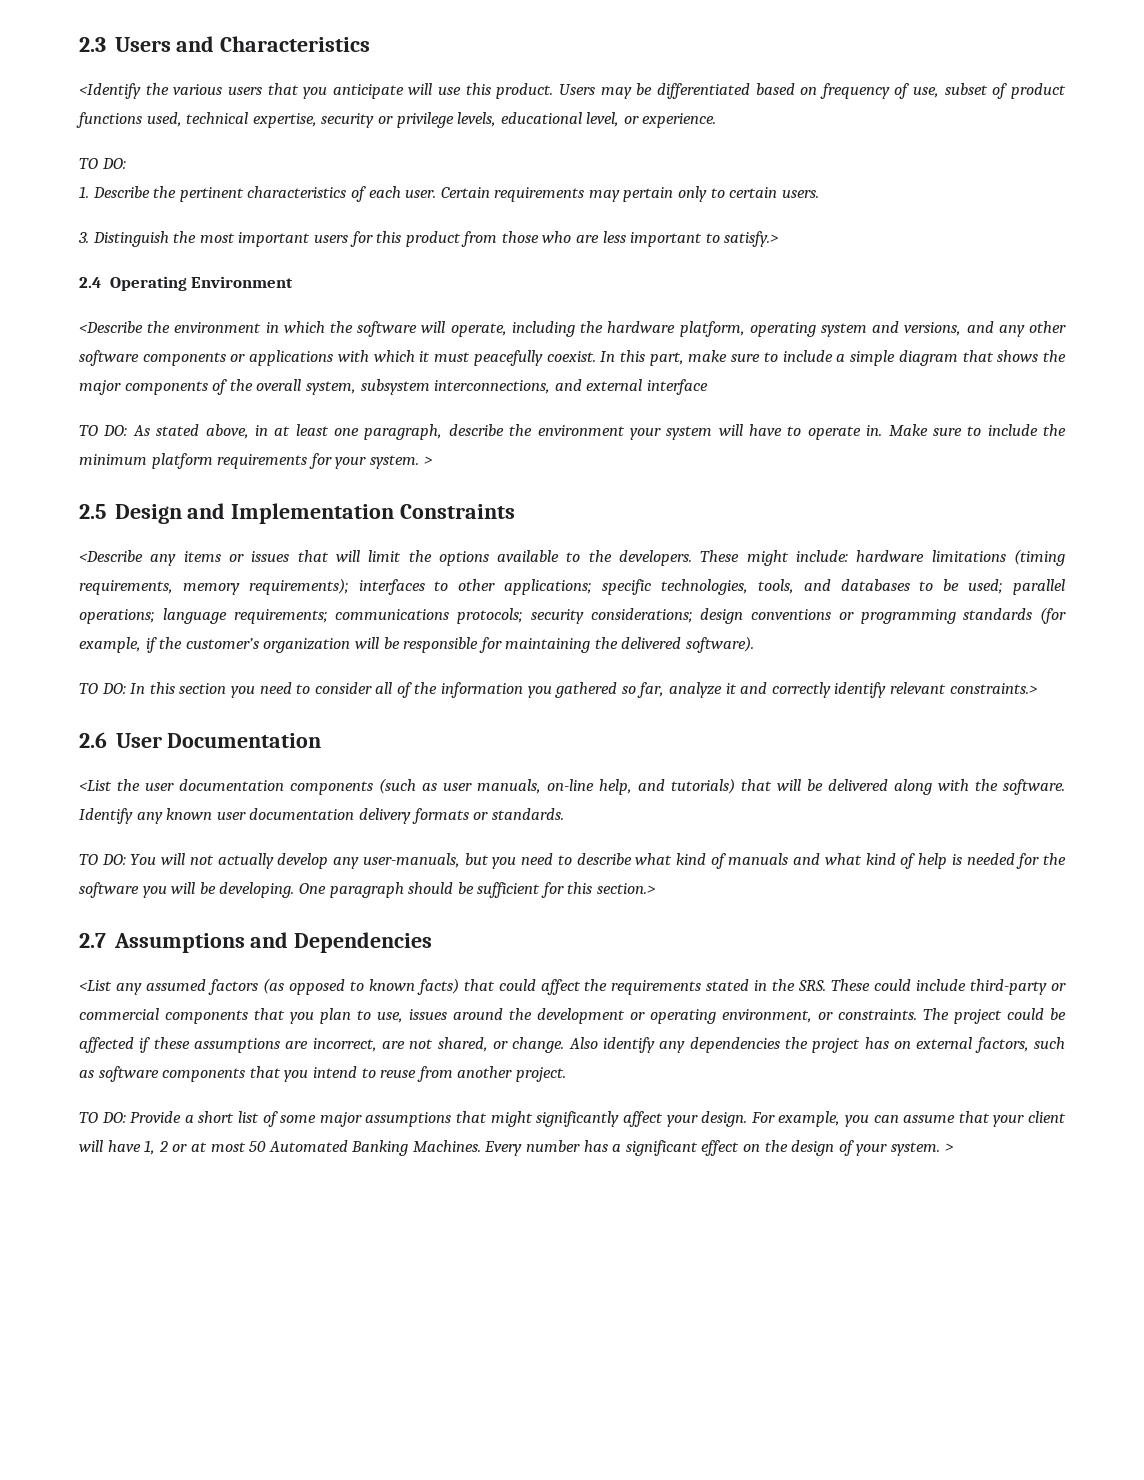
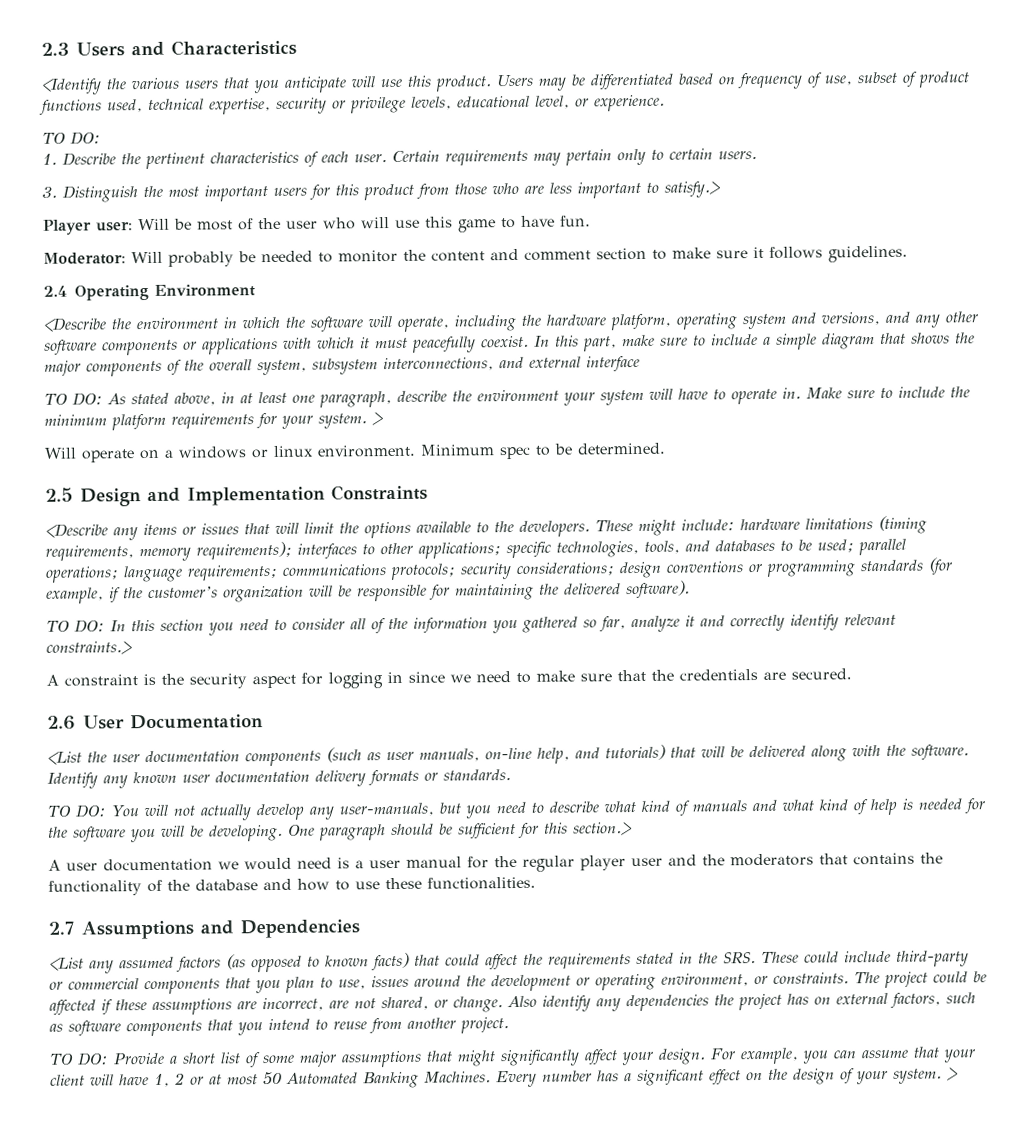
(779, 239) none -> [43,215,591,235] [43,245,908,267] // Player user: Will be most of the user who will use this game to have fun. // Moderator: Will probably be needed to monitor the content and comment section to make sure it follows guidelines.
(432, 460) none -> [44,442,666,463] // Will operate on a windows or linux environment. Minimum spec to be determined.
(1037, 688) none -> [46,668,852,689] // A constraint is the security aspect for logging in since we need to make sure that the credentials are secured.
(656, 888) none -> [48,852,943,872] [48,876,536,896] // A user documentation we would need is a user manual for the regular player user and the moderators that contains the functionality of the database and how to use these functionalities.

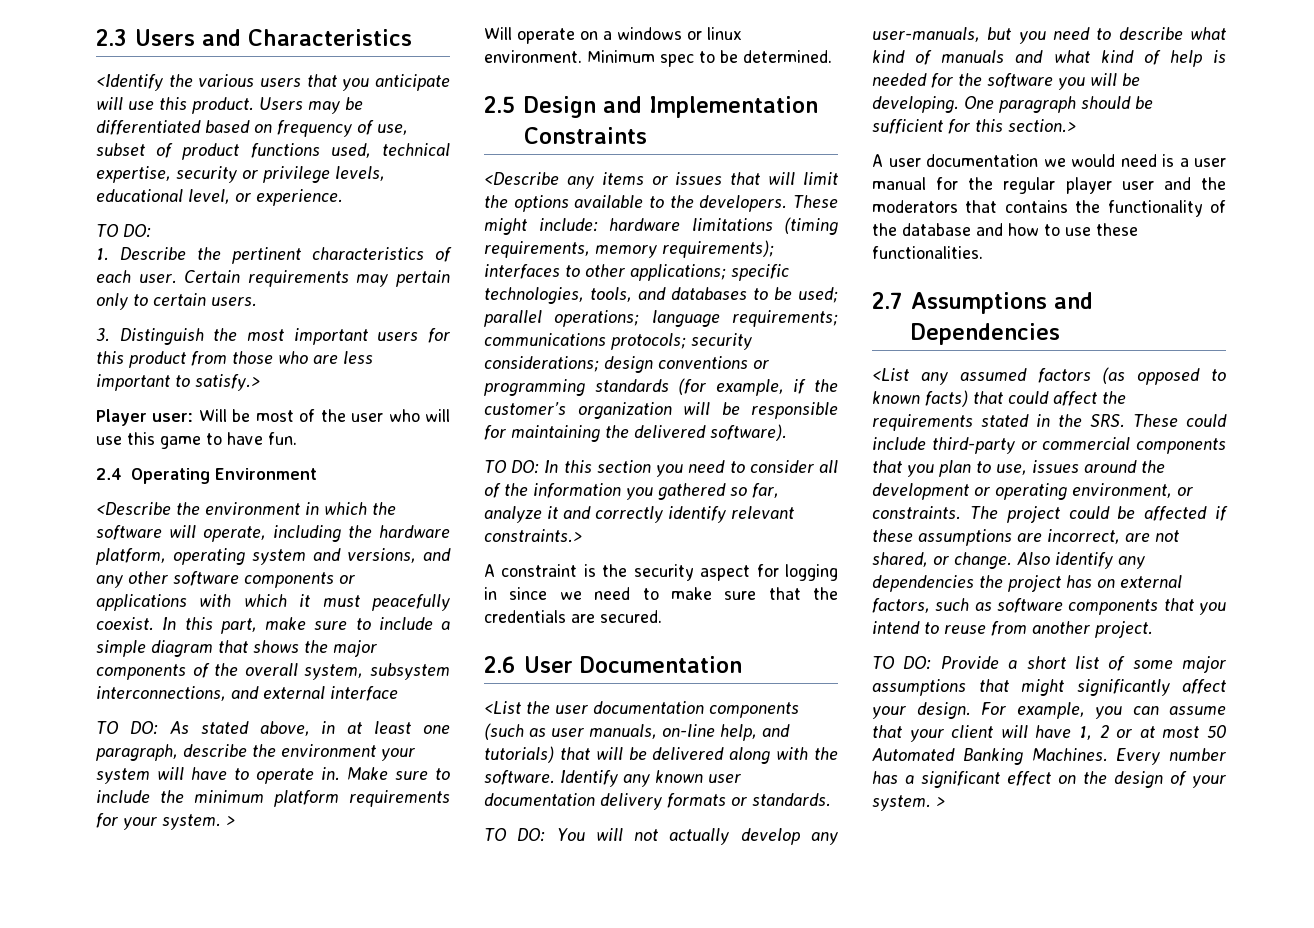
[43,245,908,267] // Moderator: Will probably be needed to monitor the content and comment section to make sure it follows guidelines. -> (297, 438) none

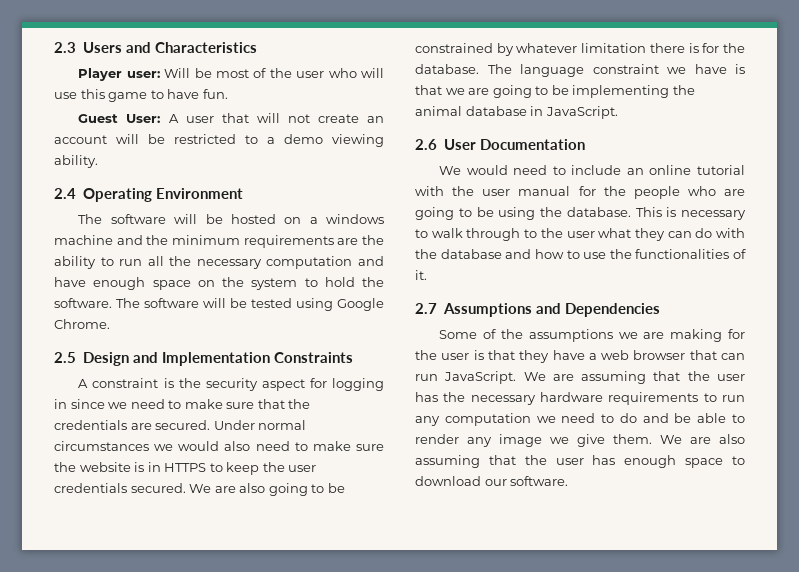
[96,74,450,91] [96,97,363,114] [96,120,408,137] [96,143,450,160] [96,166,385,183] [96,189,343,206] [96,224,151,238] [96,247,452,264] [96,270,450,287] [96,293,257,310] [96,328,450,345] [96,351,373,368] [96,374,260,391] // <Identify the various users that you anticipate will use this product. Users may be differentiated based on frequency of use, subset of product functions used, technical expertise, security or privilege levels, educational level, or experience. // TO DO: // 1. Describe the pertinent characteristics of each user. Certain requirements may pertain only to certain users. // 3. Distinguish the most important users for this product from those who are less important to satisfy.> -> (257, 47) none
[96,468,317,484] [96,502,396,515] [96,525,450,542] [96,548,451,565] [96,571,355,588] [96,594,450,611] [96,617,450,634] [96,640,377,657] [96,663,450,680] [96,686,398,701] [96,721,450,736] [96,744,415,761] [96,767,450,784] [96,790,450,807] [96,813,235,830] [484,27,742,44] [484,50,832,67] 2.4 Operating Environment // <Describe the environment in which the software will operate, including the hardware platform, operating system and versions, and any other software components or applications with which it must peacefully coexist. In this part, make sure to include a simple diagram that shows the major components of the overall system, subsystem interconnections, and external interface // TO DO: As stated above, in at least one paragraph, describe the environment your system will have to operate in. Make sure to include the minimum platform requirements for your system. > // Will operate on a windows or linux environment. Minimum spec to be determined. -> [78,113,385,123] [54,134,384,147] [54,155,98,168] [54,188,243,202] [78,214,385,224] [54,235,384,248] [54,256,384,269] [54,277,384,290] [54,298,384,311] [54,319,110,329] Guest User: A user that will not create an account will be restricted to a demo viewing ability. // 2.4 Operating Environment // The software will be hosted on a windows machine and the minimum requirements are the ability to run all the necessary computation and have enough space on the system to hold the software. The software will be tested using Google Chrome.
[484,172,838,189] [484,195,838,212] [484,217,838,235] [484,240,774,258] [484,264,789,281] [484,287,838,304] [484,310,838,327] [484,333,752,350] [484,356,769,373] [484,378,838,396] [484,402,838,419] [484,424,787,442] [484,460,838,477] [484,483,779,500] [484,506,794,523] [484,529,582,543] // <Describe any items or issues that will limit the options available to the developers. These might include: hardware limitations (timing requirements, memory requirements); interfaces to other applications; specific technologies, tools, and databases to be used; parallel operations; language requirements; communications protocols; security considerations; design conventions or programming standards (for example, if the customer’s organization will be responsible for maintaining the delivered software). // TO DO: In this section you need to consider all of the information you gathered so far, analyze it and correctly identify relevant constraints.> -> (353, 357) none
[484,656,742,673] [484,701,799,718] [484,723,790,741] [484,746,838,764] [484,770,741,787] [484,793,831,810] [484,828,838,845] [872,27,1226,44] [872,50,1226,67] [872,73,1140,90] [872,96,1153,113] [872,119,1076,134] [872,154,1226,167] [872,177,1226,194] [872,200,1226,217] // 2.6 User Documentation // <List the user documentation components (such as user manuals, on-line help, and tutorials) that will be delivered along with the software. Identify any known user documentation delivery formats or standards. // TO DO: You will not actually develop any user-manuals, but you need to describe what kind of manuals and what kind of help is needed for the software you will be developing. One paragraph should be sufficient for this section.> // A user documentation we would need is a user manual for the regular player user and the moderators that contains the functionality of -> [213,420,307,430] [54,441,384,451] [54,462,317,475] [54,483,345,496] [415,43,745,56] [415,64,745,77] [415,85,695,98] [415,106,618,119] [415,139,585,150] [439,165,745,175] [415,186,745,199] [415,207,746,220] [415,228,745,241] Under normal circumstances we would also need to make sure the website is in HTTPS to keep the user credentials secured. We are also going to be constrained by whatever limitation there is for the database. The language constraint we have is that we are going to be implementing the animal database in JavaScript. // 2.6 User Documentation // We would need to include an online tutorial with the user manual for the people who are going to be using the database. This is necessary to walk through to the user what they can do with
[1096,223,1138,236] [872,246,983,259] these functionalities. -> [609,249,746,259] [415,270,427,280] the functionalities of it.
[872,367,1226,385] [872,390,1126,407] [872,414,1227,431] [872,437,1226,454] [872,460,1165,477] [872,483,1193,500] [872,506,1228,523] [872,529,1179,546] [872,552,1145,569] [872,575,1182,592] [872,598,1226,615] [872,621,1153,638] [872,656,1226,673] [872,679,1226,696] [872,702,1226,719] [872,725,1226,742] [872,748,1226,765] [872,771,1226,788] [872,795,945,811] <List any assumed factors (as opposed to known facts) that could affect the requirements stated in the SRS. These could include third-party or commercial components that you plan to use, issues around the development or operating environment, or constraints. The project could be affected if these assumptions are incorrect, are not shared, or change. Also identify any dependencies the project has on external factors, such as software components that you intend to reuse from another project. // TO DO: Provide a short list of some major assumptions that might significantly affect your design. For example, you can assume that your client will have 1, 2 or at most 50 Automated Banking Machines. Every number has a significant effect on the design of your system. > -> [439,329,745,342] [415,350,745,363] [415,371,745,384] [415,392,745,405] [415,413,745,426] [415,434,745,447] [415,455,745,468] [415,476,569,486] Some of the assumptions we are making for the user is that they have a web browser that can run JavaScript. We are assuming that the user has the necessary hardware requirements to run any computation we need to do and be able to render any image we give them. We are also assuming that the user has enough space to download our software.

